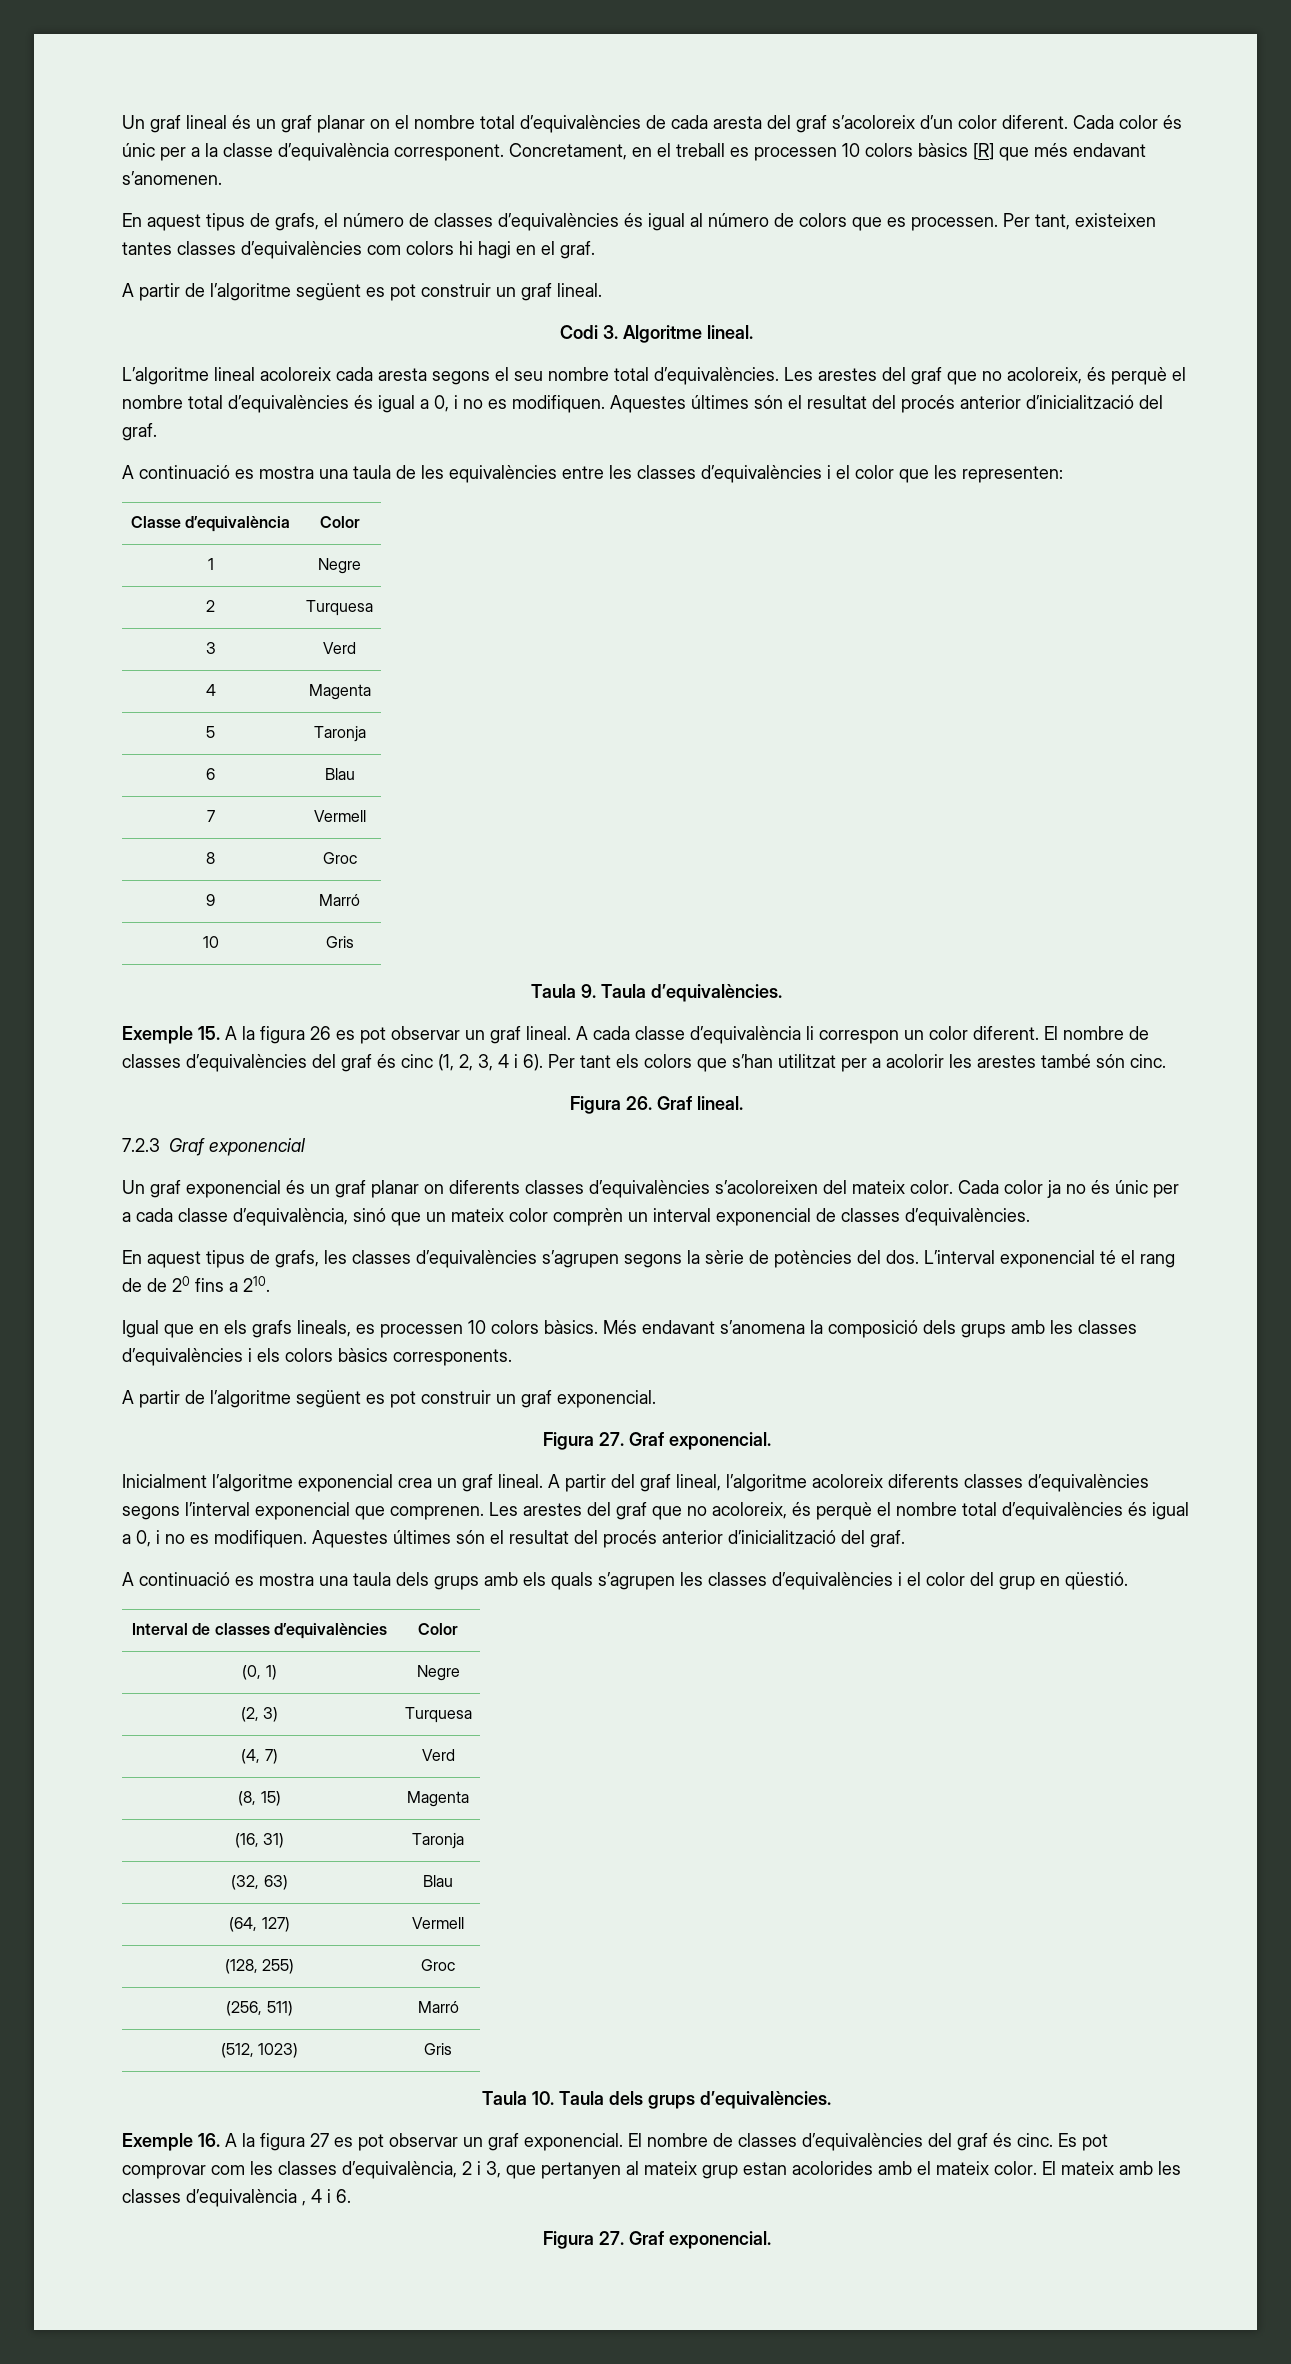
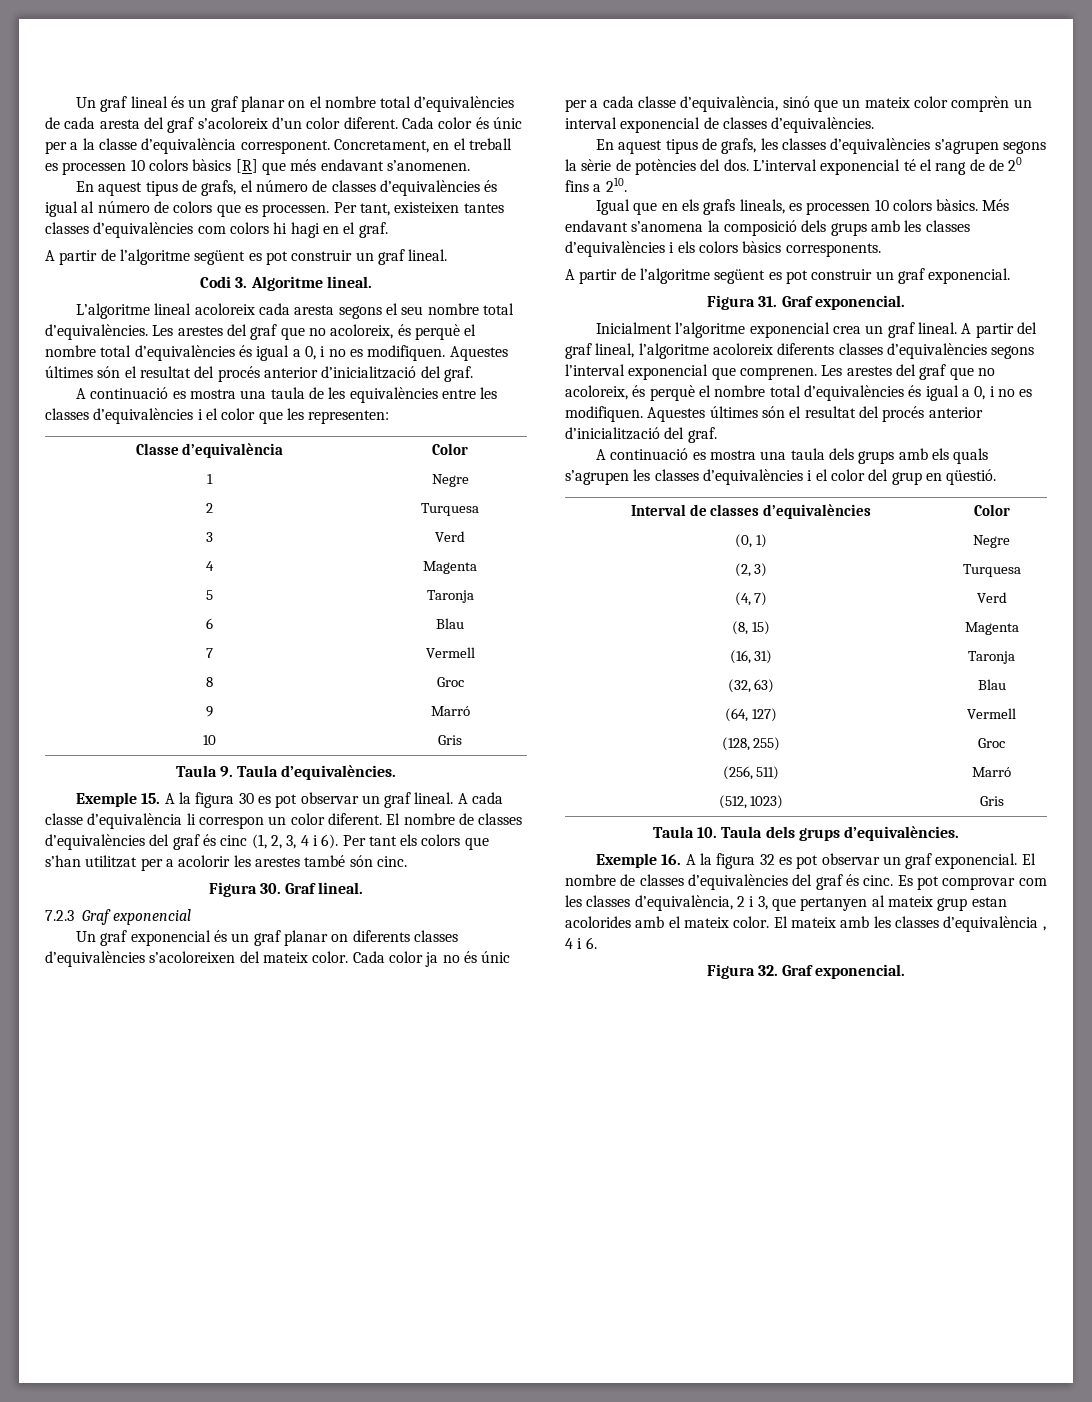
[310,1026,331,1040] 26 -> [238,793,254,804] 30
[626,1096,652,1110] 26. -> [259,883,281,894] 30.
[598,1432,624,1446] 27. -> [758,296,778,307] 31.
[310,2133,329,2147] 27 -> [759,854,775,865] 32
[598,2231,624,2245] 27. -> [757,965,778,976] 32.

